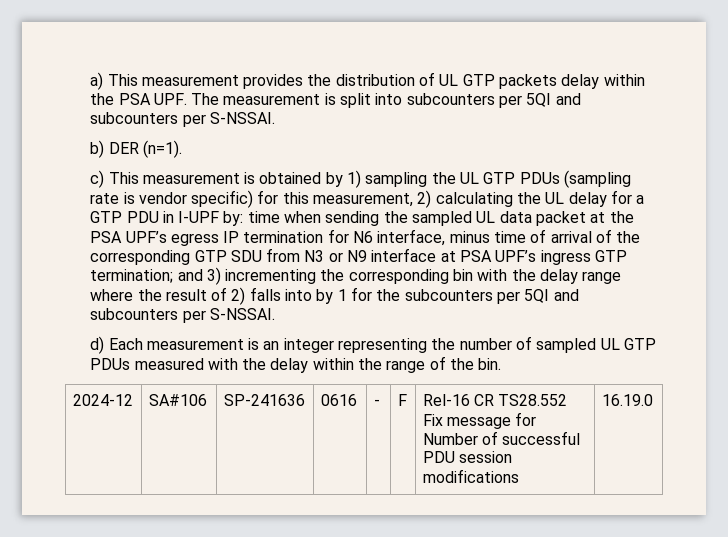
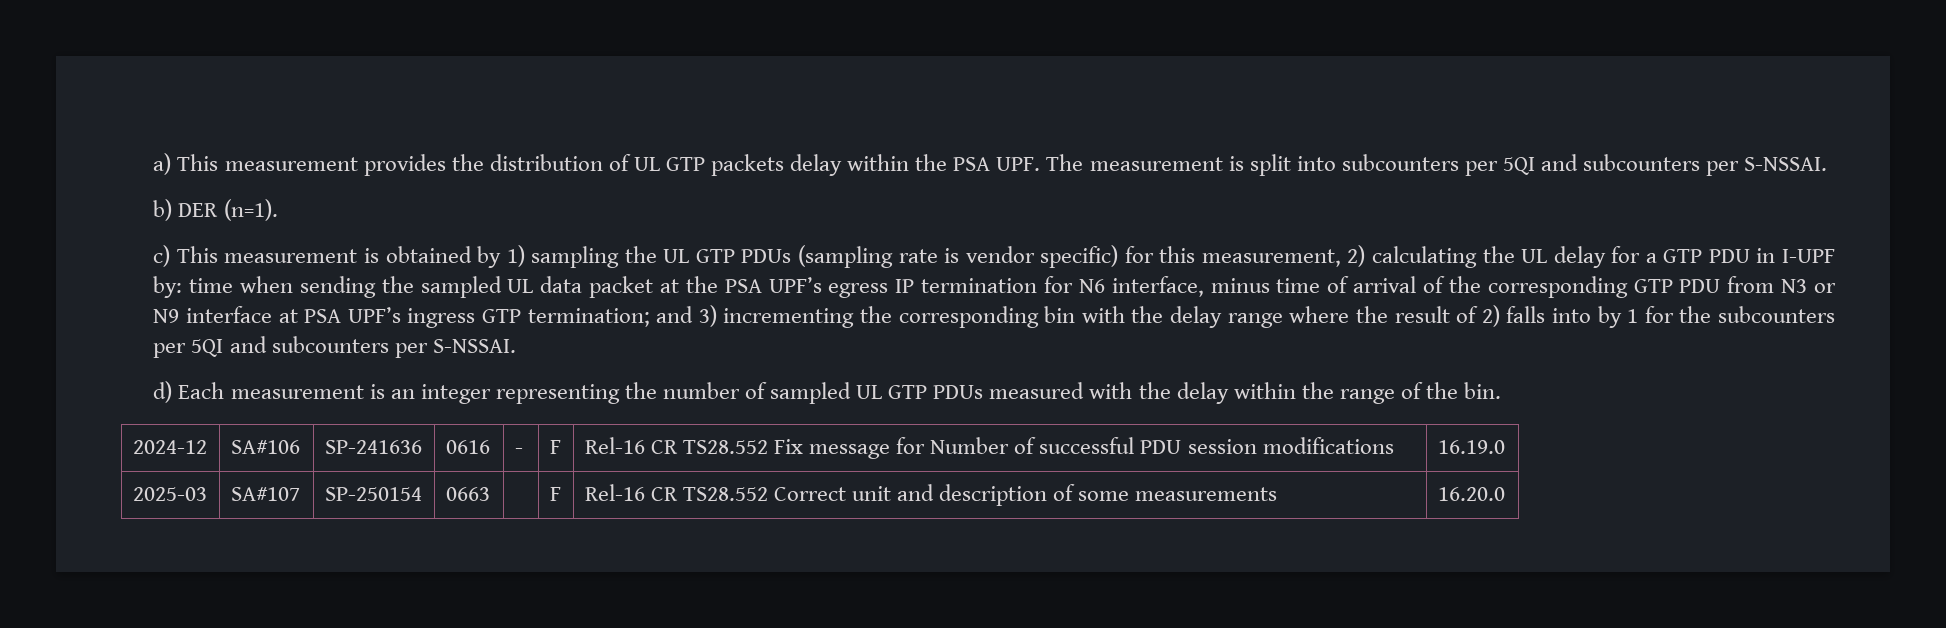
[230,250,262,262] SDU -> [1679,279,1721,293] PDU
(653, 400) none -> [132,487,207,501] [230,487,300,501] [324,487,422,501] [445,487,490,501] [549,487,561,501] [584,484,1278,506] [1437,487,1505,501] // 2025-03 | SA#107 | SP-250154 | 0663 | | F | Rel-16 CR TS28.552 Correct unit and description of some measurements | 16.20.0

